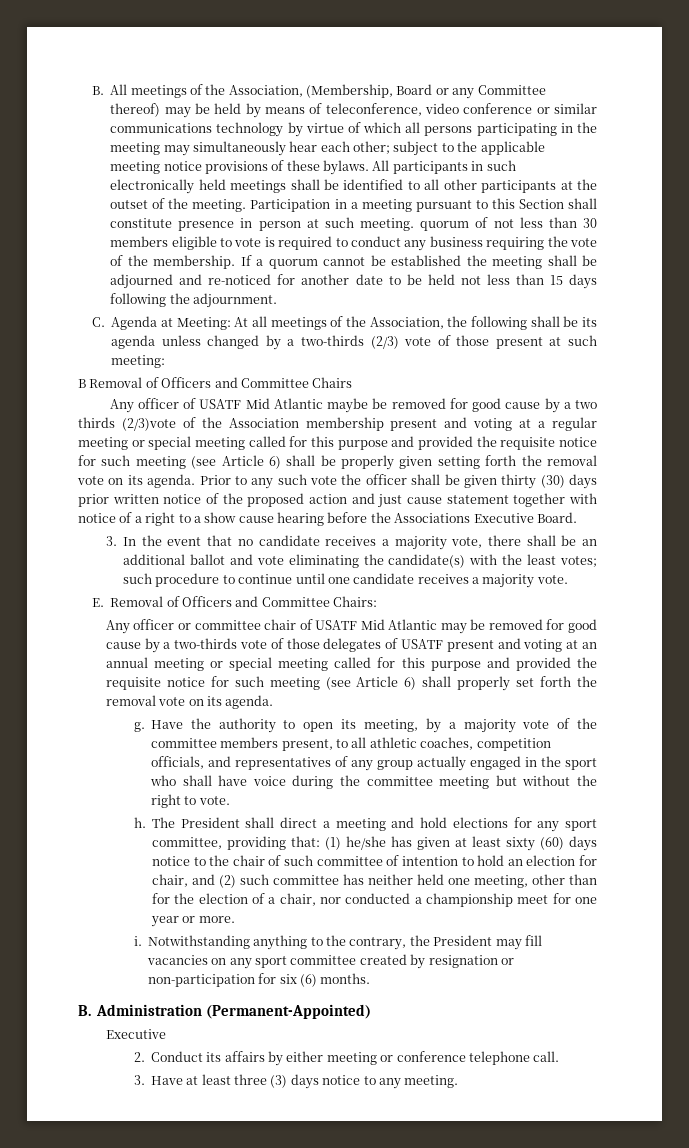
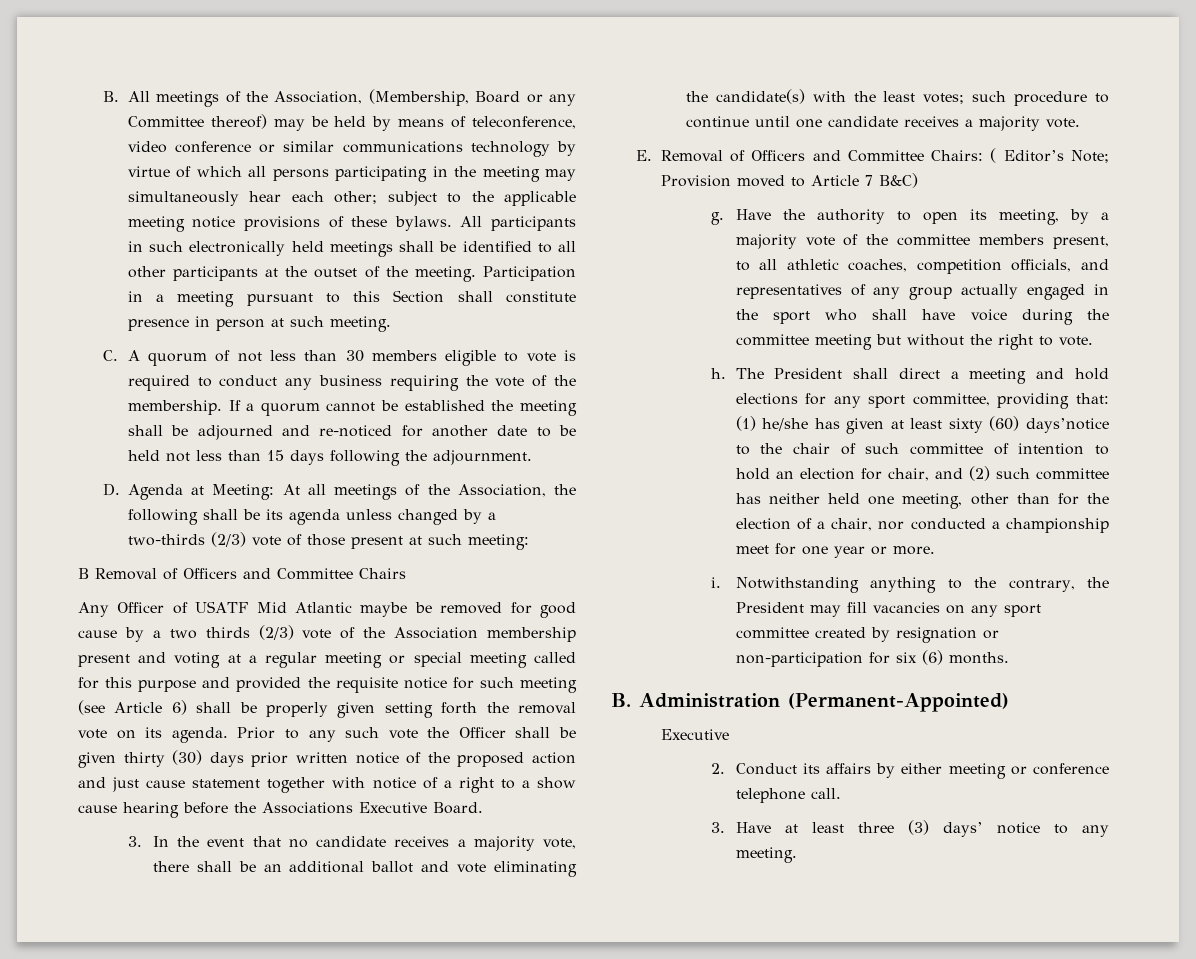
(415, 224) none -> [102,350,140,361] // C. A
[91,317,105,327] C. -> [102,483,120,496] D.
[137,398,179,409] officer -> [117,602,165,613] Officer
[121,418,176,431] (2/3)vote -> [258,625,332,640] (2/3) vote
[365,474,407,485] officer -> [458,727,506,738] Officer
[105,619,597,634] [105,638,597,653] [105,657,597,671] [105,676,597,691] [105,695,274,709] // Any officer or committee chair of USATF Mid Atlantic may be removed for good cause by a two-thirds vote of those delegates of USATF present and voting at an annual meeting or special meeting called for this purpose and provided the requisite notice for such meeting (see Article 6) shall properly set forth the removal vote on its agenda. -> [990,148,1109,163] [660,173,918,188] ( Editor’s Note; Provision moved to Article 7 B&C)
[569,836,597,851] [151,856,190,866] days notice -> [1026,418,1109,433] days’notice
[290,1074,319,1089] days -> [942,822,983,837] days’

